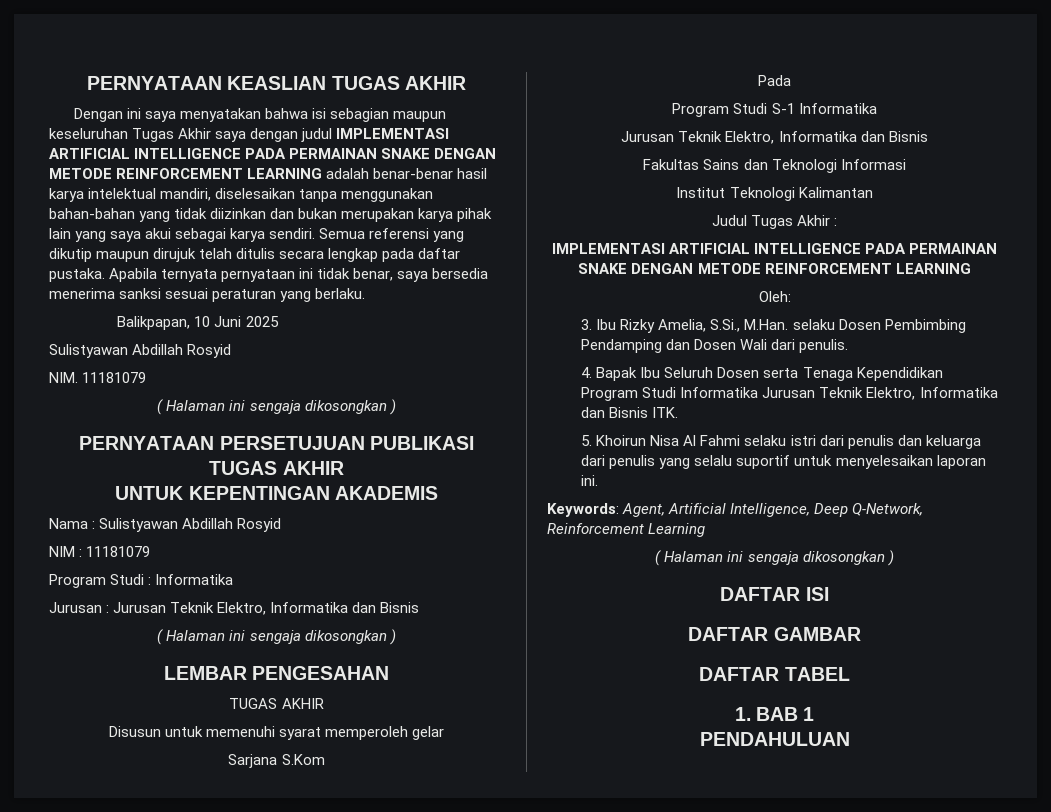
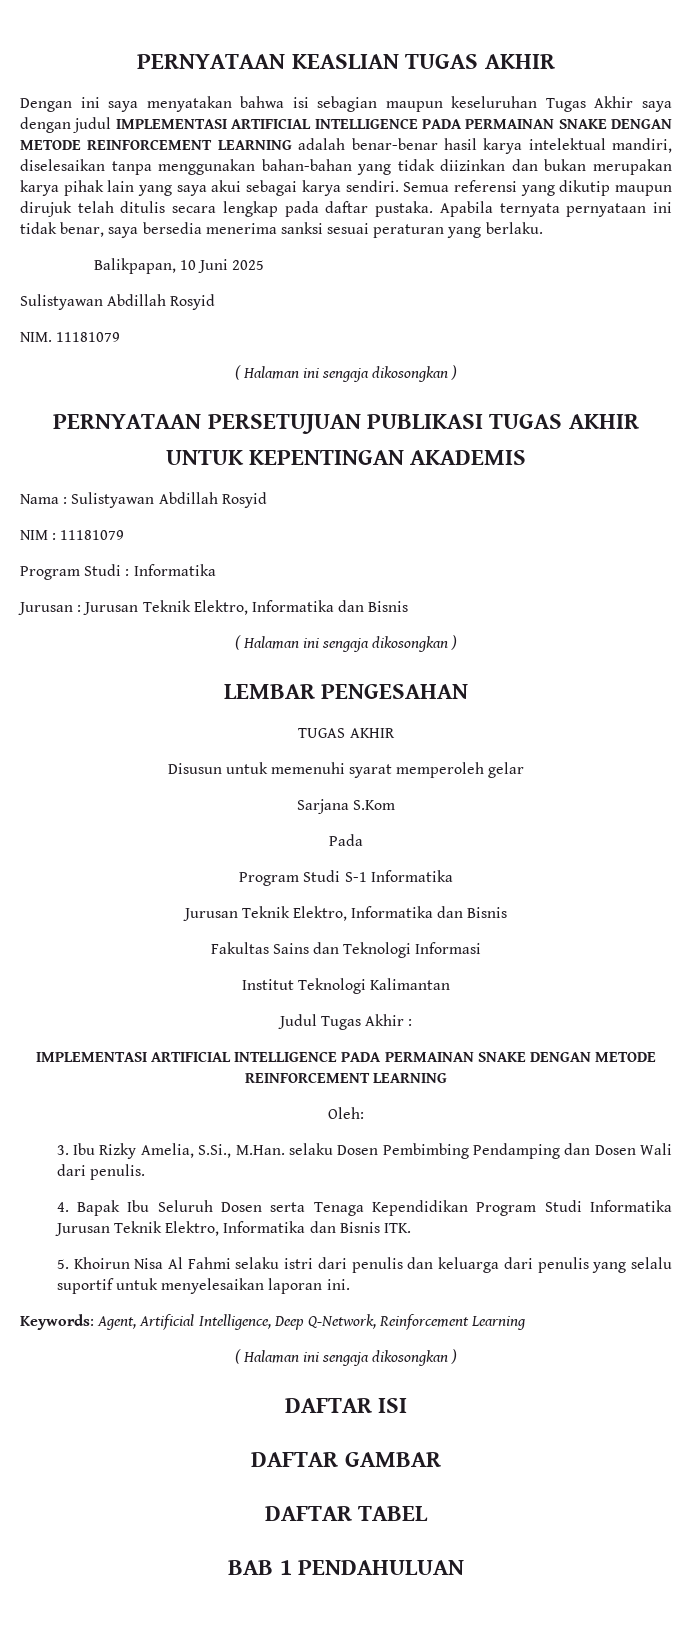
[734,707,815,721] 1. BAB 1 // -> [228,1560,292,1575] BAB 1

